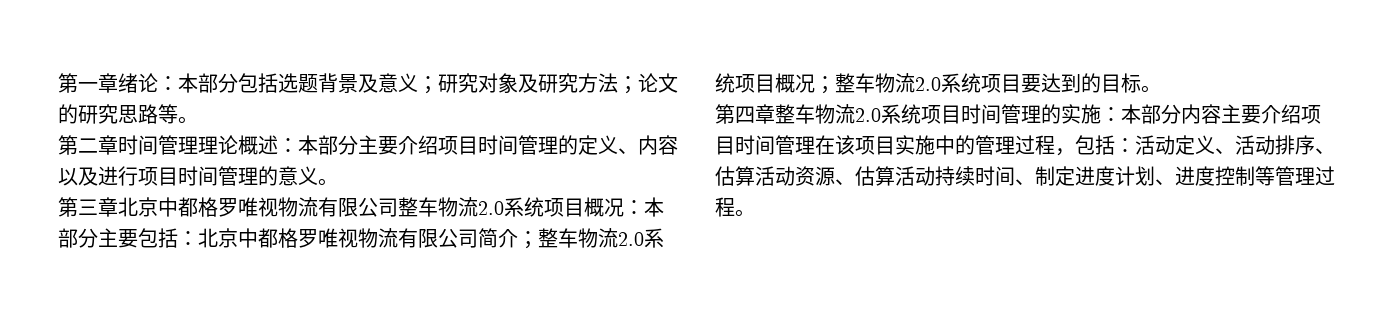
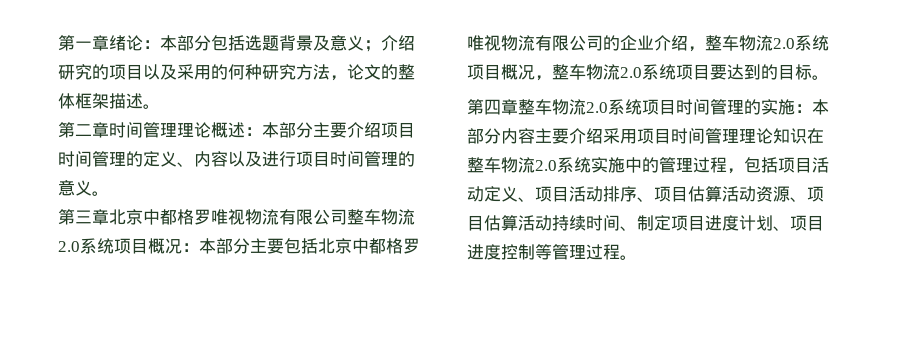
[438,73,678,94] [58,104,178,124] 研究对象及研究方法；论文的研究思路等 -> [381,35,415,51] [58,64,415,81] [58,93,143,109] 介绍研究的项目以及采用的何种研究方法，论文的整体框架描述
[178,228,664,249] [715,73,835,94] ：北京中都格罗唯视物流有限公司简介；整车物流2.0系统项目概况； -> [318,238,420,254] [467,35,829,52] [467,64,552,81] 北京中都格罗唯视物流有限公司的企业介绍，整车物流2.0系统项目概况，
[1301,105,1321,124] [715,135,895,155] 项目时间管理在该项目 -> [603,128,824,144] [467,157,591,173] 采用项目时间管理理论知识在整车物流2.0系统
[1115,138,1135,153] ： -> [778,157,812,173] 项目
(1235, 151) none -> [535,186,569,202] 项目
(1335, 151) none -> [654,186,688,202] 项目
(855, 182) none -> [807,186,824,202] [467,215,484,231] 项目
(1075, 176) none -> [671,215,705,231] 项目
(1175, 182) none -> [790,215,824,231] 项目

